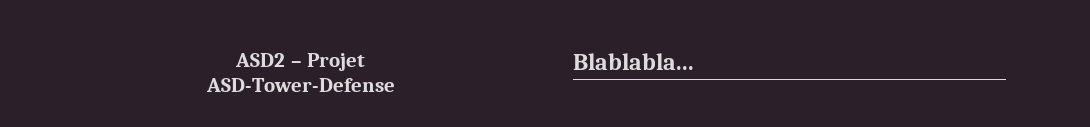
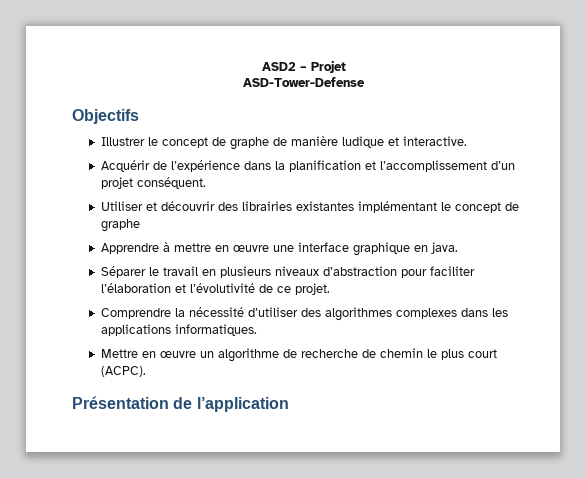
[573,53,694,70] Blablabla... -> [72,109,139,124] [101,136,468,150] [101,160,516,172] [101,177,207,189] [101,201,520,213] [101,219,141,232] [101,242,459,256] [101,266,476,278] [101,283,331,295] [101,307,509,321] [101,324,258,336] [101,348,498,362] [101,366,147,377] [72,396,289,412] Objectifs // Illustrer le concept de graphe de manière ludique et interactive. // Acquérir de l’expérience dans la planification et l’accomplissement d’un projet conséquent. // Utiliser et découvrir des librairies existantes implémentant le concept de graphe // Apprendre à mettre en œuvre une interface graphique en java. // Séparer le travail en plusieurs niveaux d’abstraction pour faciliter l’élaboration et l’évolutivité de ce projet. // Comprendre la nécessité d’utiliser des algorithmes complexes dans les applications informatiques. // Mettre en œuvre un algorithme de recherche de chemin le plus court (ACPC). // Présentation de l’application

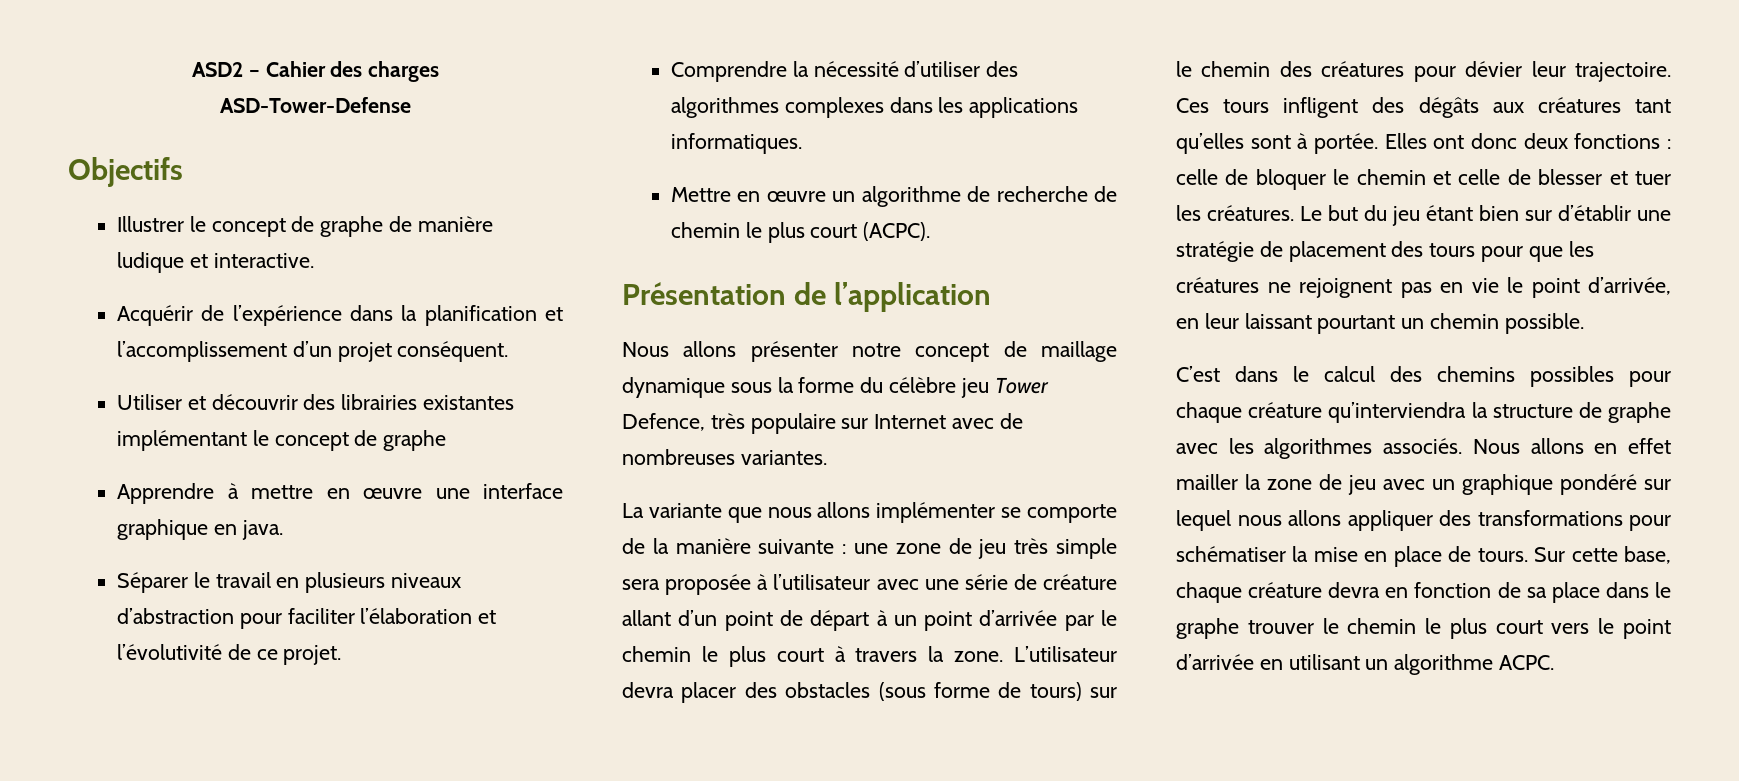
[310,60,346,73] Projet -> [265,61,440,82] Cahier des charges
(289, 404) none -> [622,341,1117,362] [622,377,1049,398] [622,413,1023,434] [622,449,827,465] [622,502,1117,523] [622,538,1117,559] [622,574,1117,595] [622,610,1117,631] [622,646,1118,667] [622,682,1117,703] [1176,61,1671,82] [1176,97,1671,118] [1176,133,1671,154] [1176,169,1671,190] [1176,205,1671,226] [1176,241,1594,262] [1176,277,1672,298] [1176,313,1584,334] [1176,366,1671,387] [1176,402,1671,423] [1176,438,1671,459] [1176,474,1671,495] [1176,510,1671,531] [1176,546,1671,567] [1176,582,1671,603] [1176,618,1671,639] [1176,654,1555,675] // Nous allons présenter notre concept de maillage dynamique sous la forme du célèbre jeu Tower Defence, très populaire sur Internet avec de nombreuses variantes. // La variante que nous allons implémenter se comporte de la manière suivante : une zone de jeu très simple sera proposée à l’utilisateur avec une série de créature allant d’un point de départ à un point d’arrivée par le chemin le plus court à travers la zone. L’utilisateur devra placer des obstacles (sous forme de tours) sur le chemin des créatures pour dévier leur trajectoire. Ces tours infligent des dégâts aux créatures tant qu’elles sont à portée. Elles ont donc deux fonctions : celle de bloquer le chemin et celle de blesser et tuer les créatures. Le but du jeu étant bien sur d’établir une stratégie de placement des tours pour que les créatures ne rejoignent pas en vie le point d’arrivée, en leur laissant pourtant un chemin possible. // C’est dans le calcul des chemins possibles pour chaque créature qu’interviendra la structure de graphe avec les algorithmes associés. Nous allons en effet mailler la zone de jeu avec un graphique pondéré sur lequel nous allons appliquer des transformations pour schématiser la mise en place de tours. Sur cette base, chaque créature devra en fonction de sa place dans le graphe trouver le chemin le plus court vers le point d’arrivée en utilisant un algorithme ACPC.

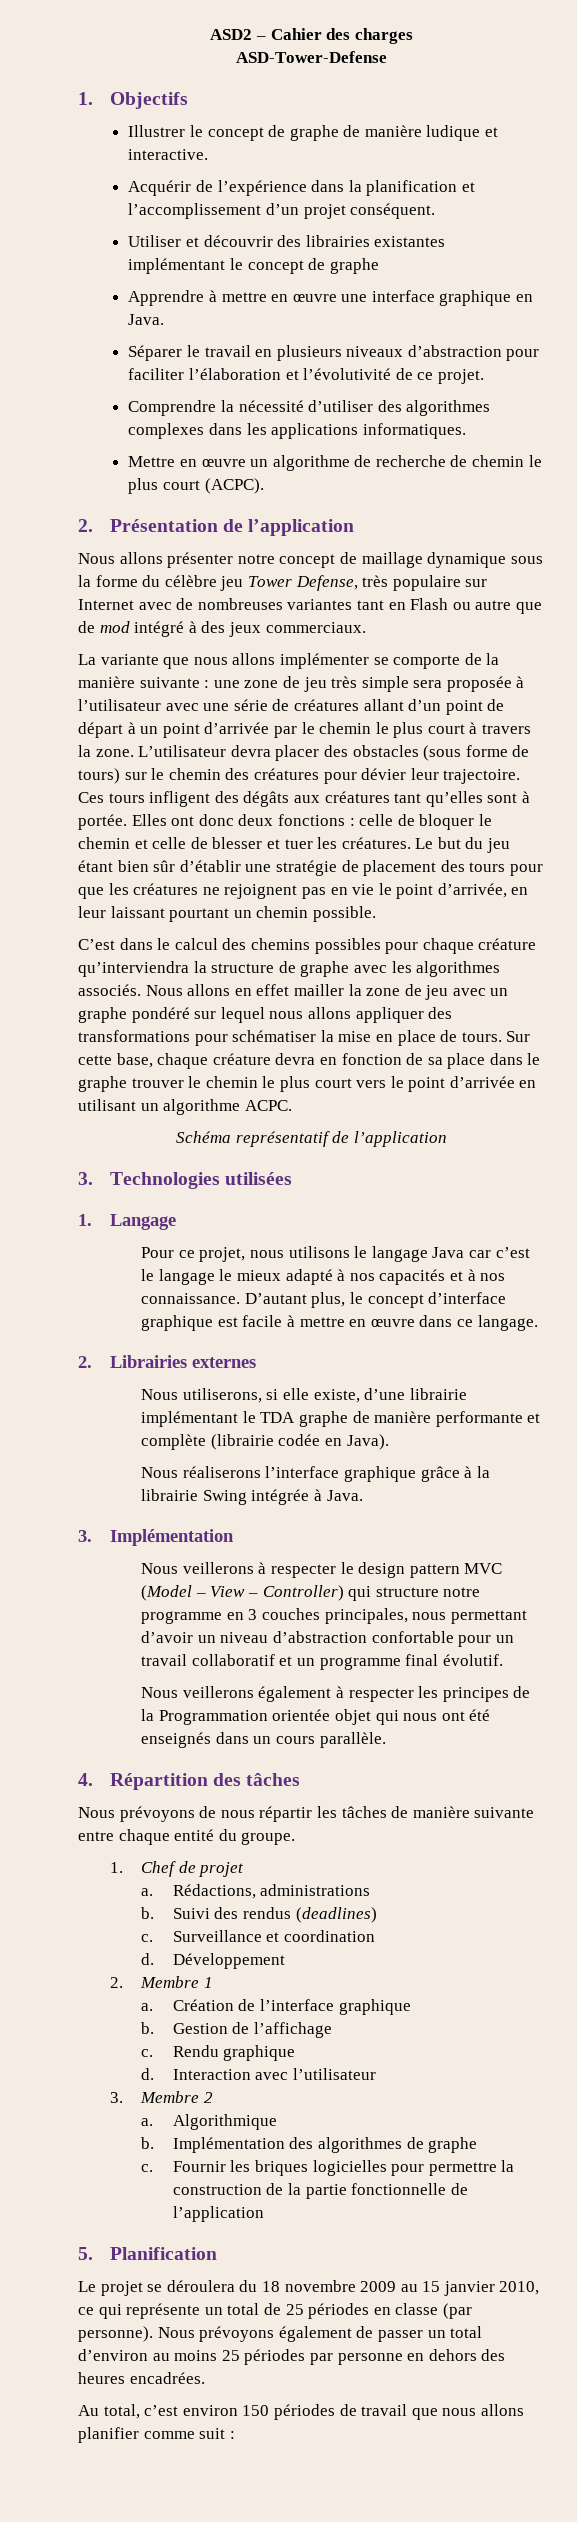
(412, 105) none -> [78,92,93,105] 1.
[241,520,283,540] java. -> [128,314,165,325] Java.
(931, 231) none -> [78,519,93,532] 2.
[622,413,705,431] Defence, -> [295,575,358,591] Defense,
[740,450,827,465] variantes. -> [287,598,542,614] [78,621,366,637] variantes tant en Flash ou autre que de mod intégré à des jeux commerciaux.
[1043,574,1117,590] créature -> [293,699,359,711] créatures
[1525,210,1552,221] sur -> [153,860,176,872] sûr
[1462,474,1553,495] graphique -> [78,1007,127,1023] graphe
(1555, 662) none -> [176,1131,447,1147] [78,1172,292,1189] [78,1214,176,1230] [141,1246,530,1262] [141,1269,506,1285] [141,1292,507,1308] [141,1315,538,1331] [78,1355,256,1368] [141,1388,467,1403] [141,1411,541,1427] [141,1434,389,1450] [141,1466,490,1482] [141,1489,363,1505] [78,1529,234,1546] [141,1562,503,1578] [141,1585,481,1601] [141,1608,527,1624] [141,1631,514,1647] [141,1654,503,1670] [141,1686,531,1702] [141,1709,491,1725] [141,1732,386,1748] [78,1773,301,1790] [78,1806,535,1822] [78,1829,296,1845] [109,1861,245,1877] [141,1884,371,1899] [141,1907,377,1923] [141,1930,376,1942] [141,1953,285,1969] [109,1976,213,1988] [141,1999,411,2015] [141,2022,333,2038] [141,2045,296,2061] [141,2068,377,2080] [109,2091,213,2103] [141,2114,277,2130] [141,2137,478,2153] [141,2160,515,2176] [172,2183,468,2199] [172,2206,264,2222] [78,2247,217,2260] [78,2280,540,2296] [78,2303,472,2319] [78,2326,483,2342] [78,2349,506,2365] [78,2372,205,2384] [78,2404,524,2420] [78,2427,235,2443] // Schéma représentatif de l’application // 3. Technologies utilisées // 1. Langage // Pour ce projet, nous utilisons le langage Java car c’est le langage le mieux adapté à nos capacités et à nos connaissance. D’autant plus, le concept d’interface graphique est facile à mettre en œuvre dans ce langage. // 2. Librairies externes // Nous utiliserons, si elle existe, d’une librairie implémentant le TDA graphe de manière performante et complète (librairie codée en Java). // Nous réaliserons l’interface graphique grâce à la librairie Swing intégrée à Java. // 3. Implémentation // Nous veillerons à respecter le design pattern MVC (Model – View – Controller) qui structure notre programme en 3 couches principales, nous permettant d’avoir un niveau d’abstraction confortable pour un travail collaboratif et un programme final évolutif. // Nous veillerons également à respecter les principes de la Programmation orientée objet qui nous ont été enseignés dans un cours parallèle. // 4. Répartition des tâches // Nous prévoyons de nous répartir les tâches de manière suivante entre chaque entité du groupe. // 1. Chef de projet // a. Rédactions, administrations // b. Suivi des rendus (deadlines) // c. Surveillance et coordination // d. Développement // 2. Membre 1 // a. Création de l’interface graphique // b. Gestion de l’affichage // c. Rendu graphique // d. Interaction avec l’utilisateur // 3. Membre 2 // a. Algorithmique // b. Implémentation des algorithmes de graphe // c. Fournir les briques logicielles pour permettre la construction de la partie fonctionnelle de l’application // 5. Planification // Le projet se déroulera du 18 novembre 2009 au 15 janvier 2010, ce qui représente un total de 25 périodes en classe (par personne). Nous prévoyons également de passer un total d’environ au moins 25 périodes par personne en dehors des heures encadrées. // Au total, c’est environ 150 périodes de travail que nous allons planifier comme suit :

